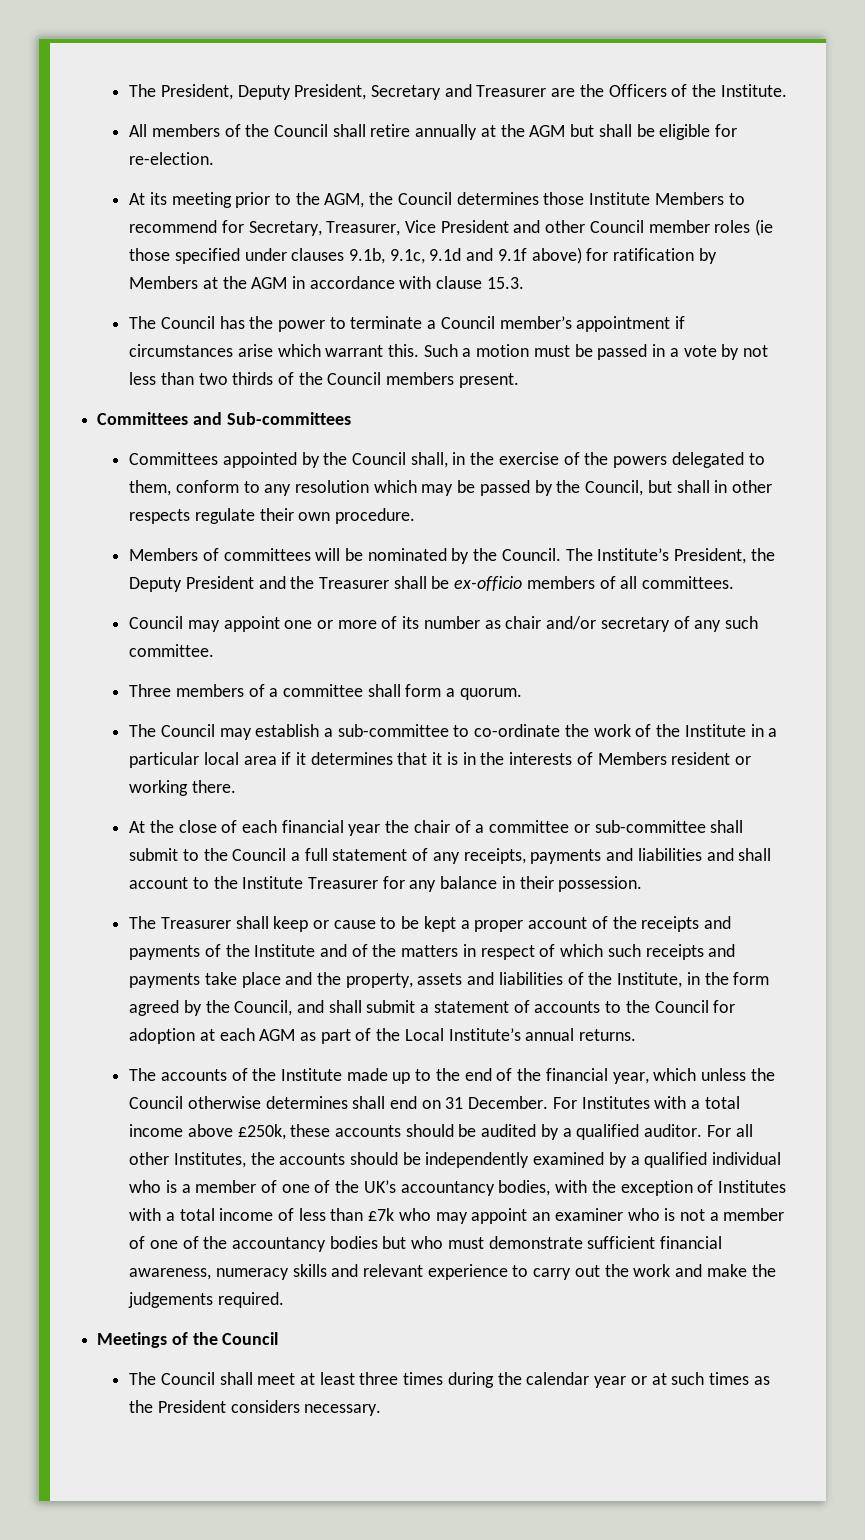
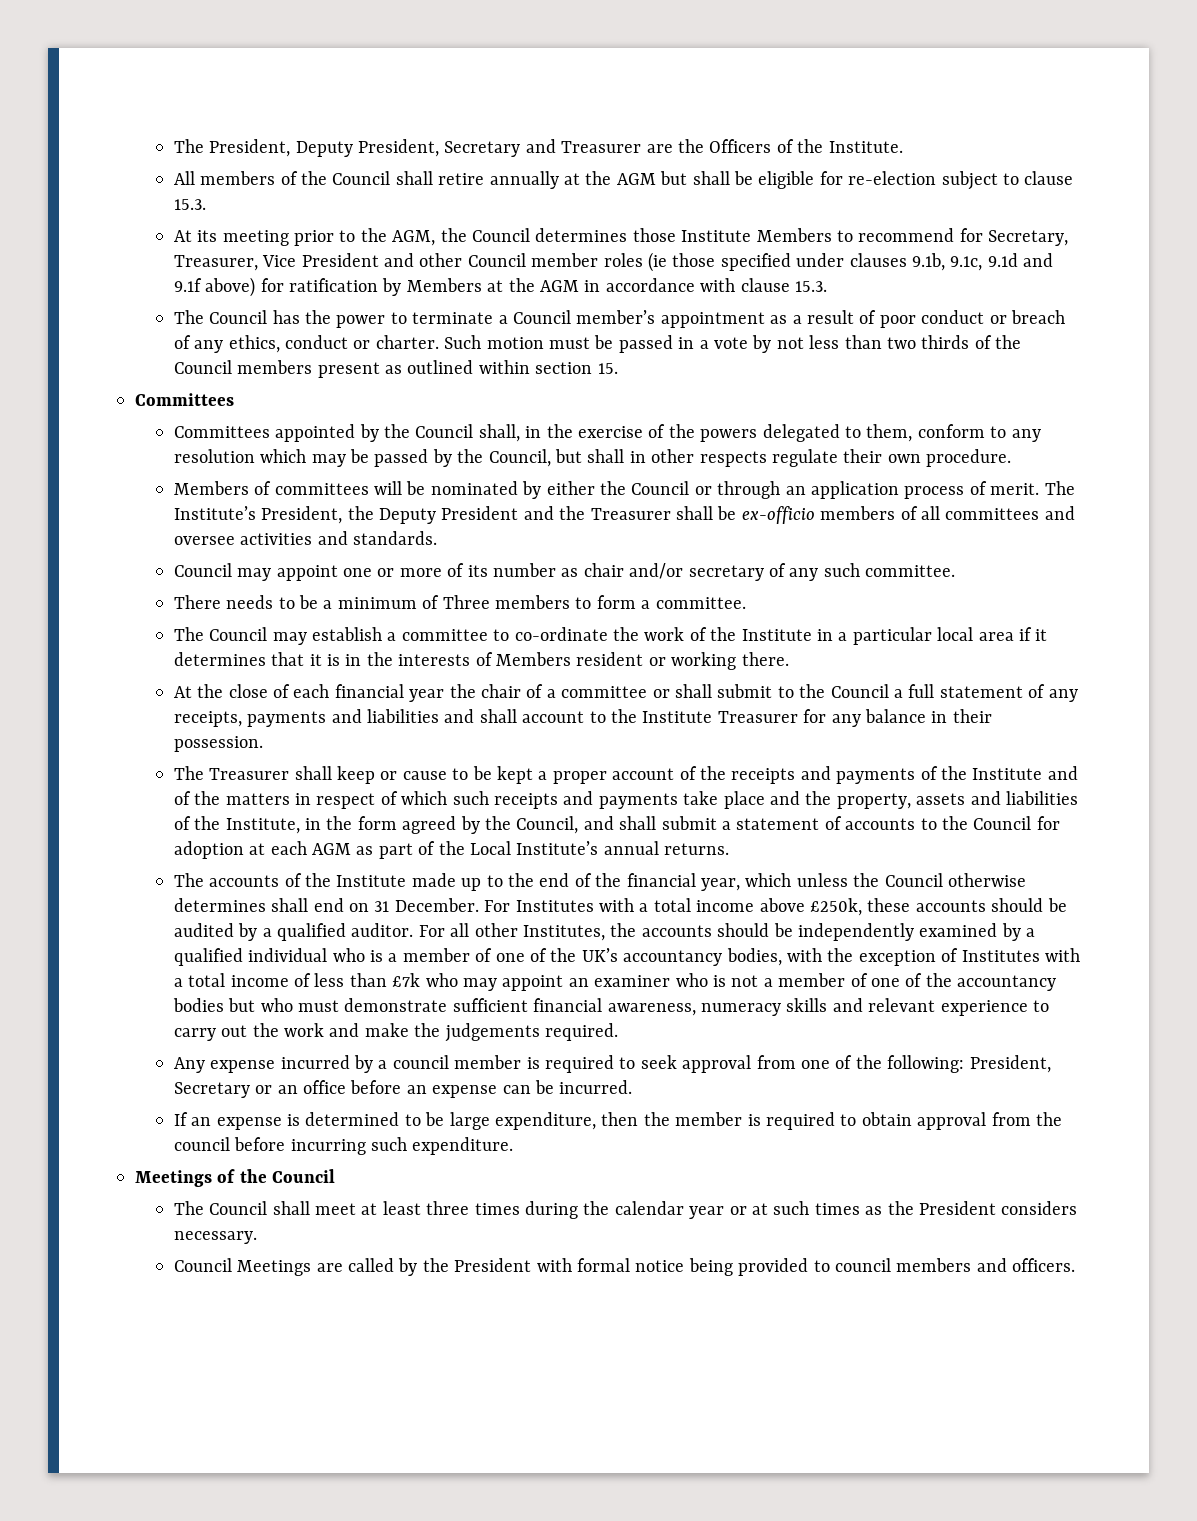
[129,152,215,165] re-election. -> [848,171,1074,190] [173,199,206,210] re-election subject to clause 15.3.
[675,316,686,329] [129,344,472,357] if circumstances arise which warrant this. Such a -> [770,310,1066,328] [173,335,482,353] as a result of poor conduct or breach of any ethics, conduct or charter. Such
[458,373,519,388] [97,412,351,425] present. // Committees and Sub-committees -> [317,360,618,378] [135,393,234,406] present as outlined within section 15. // Committees
[473,548,561,561] the Council. -> [546,481,1040,499] either the Council or through an application process of merit.
[642,576,735,589] committees. -> [945,506,1075,520] [173,531,438,545] committees and oversee activities and standards.
[129,684,401,697] Three members of a committee shall -> [173,595,592,609] There needs to be a minimum of Three members to
[459,688,522,700] quorum. -> [655,597,746,609] committee.
[337,724,449,737] sub-committee -> [401,629,488,641] committee
[594,820,706,833] sub-committee -> (670, 693) none
(284, 1300) none -> [173,1055,1051,1073] [173,1080,633,1098] [173,1112,1063,1130] [173,1137,514,1155] // Any expense incurred by a council member is required to seek approval from one of the following: President, Secretary or an office before an expense can be incurred. // If an expense is determined to be large expenditure, then the member is required to obtain approval from the council before incurring such expenditure.
(382, 1410) none -> [173,1258,1076,1276] // Council Meetings are called by the President with formal notice being provided to council members and officers.

